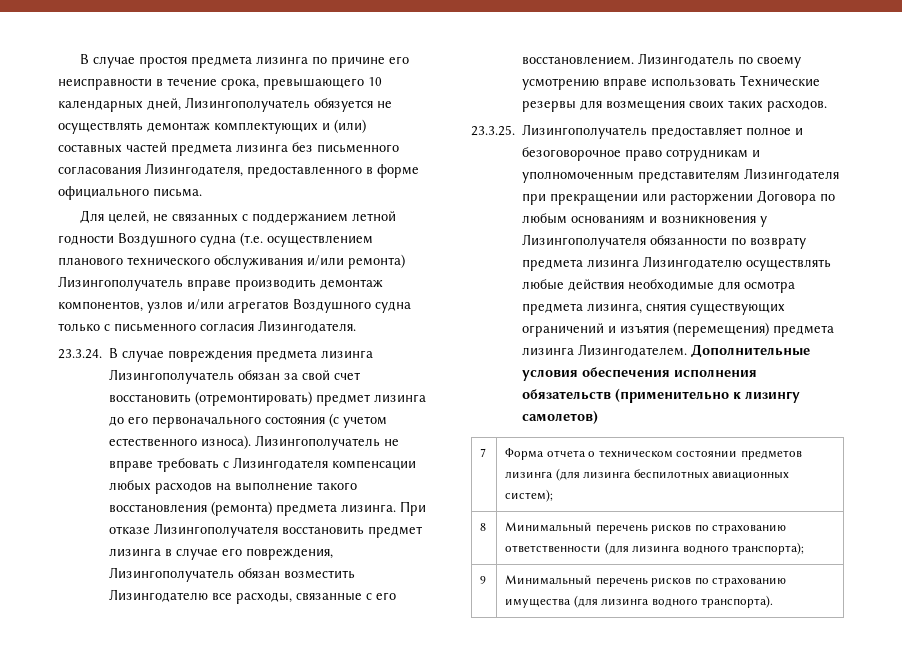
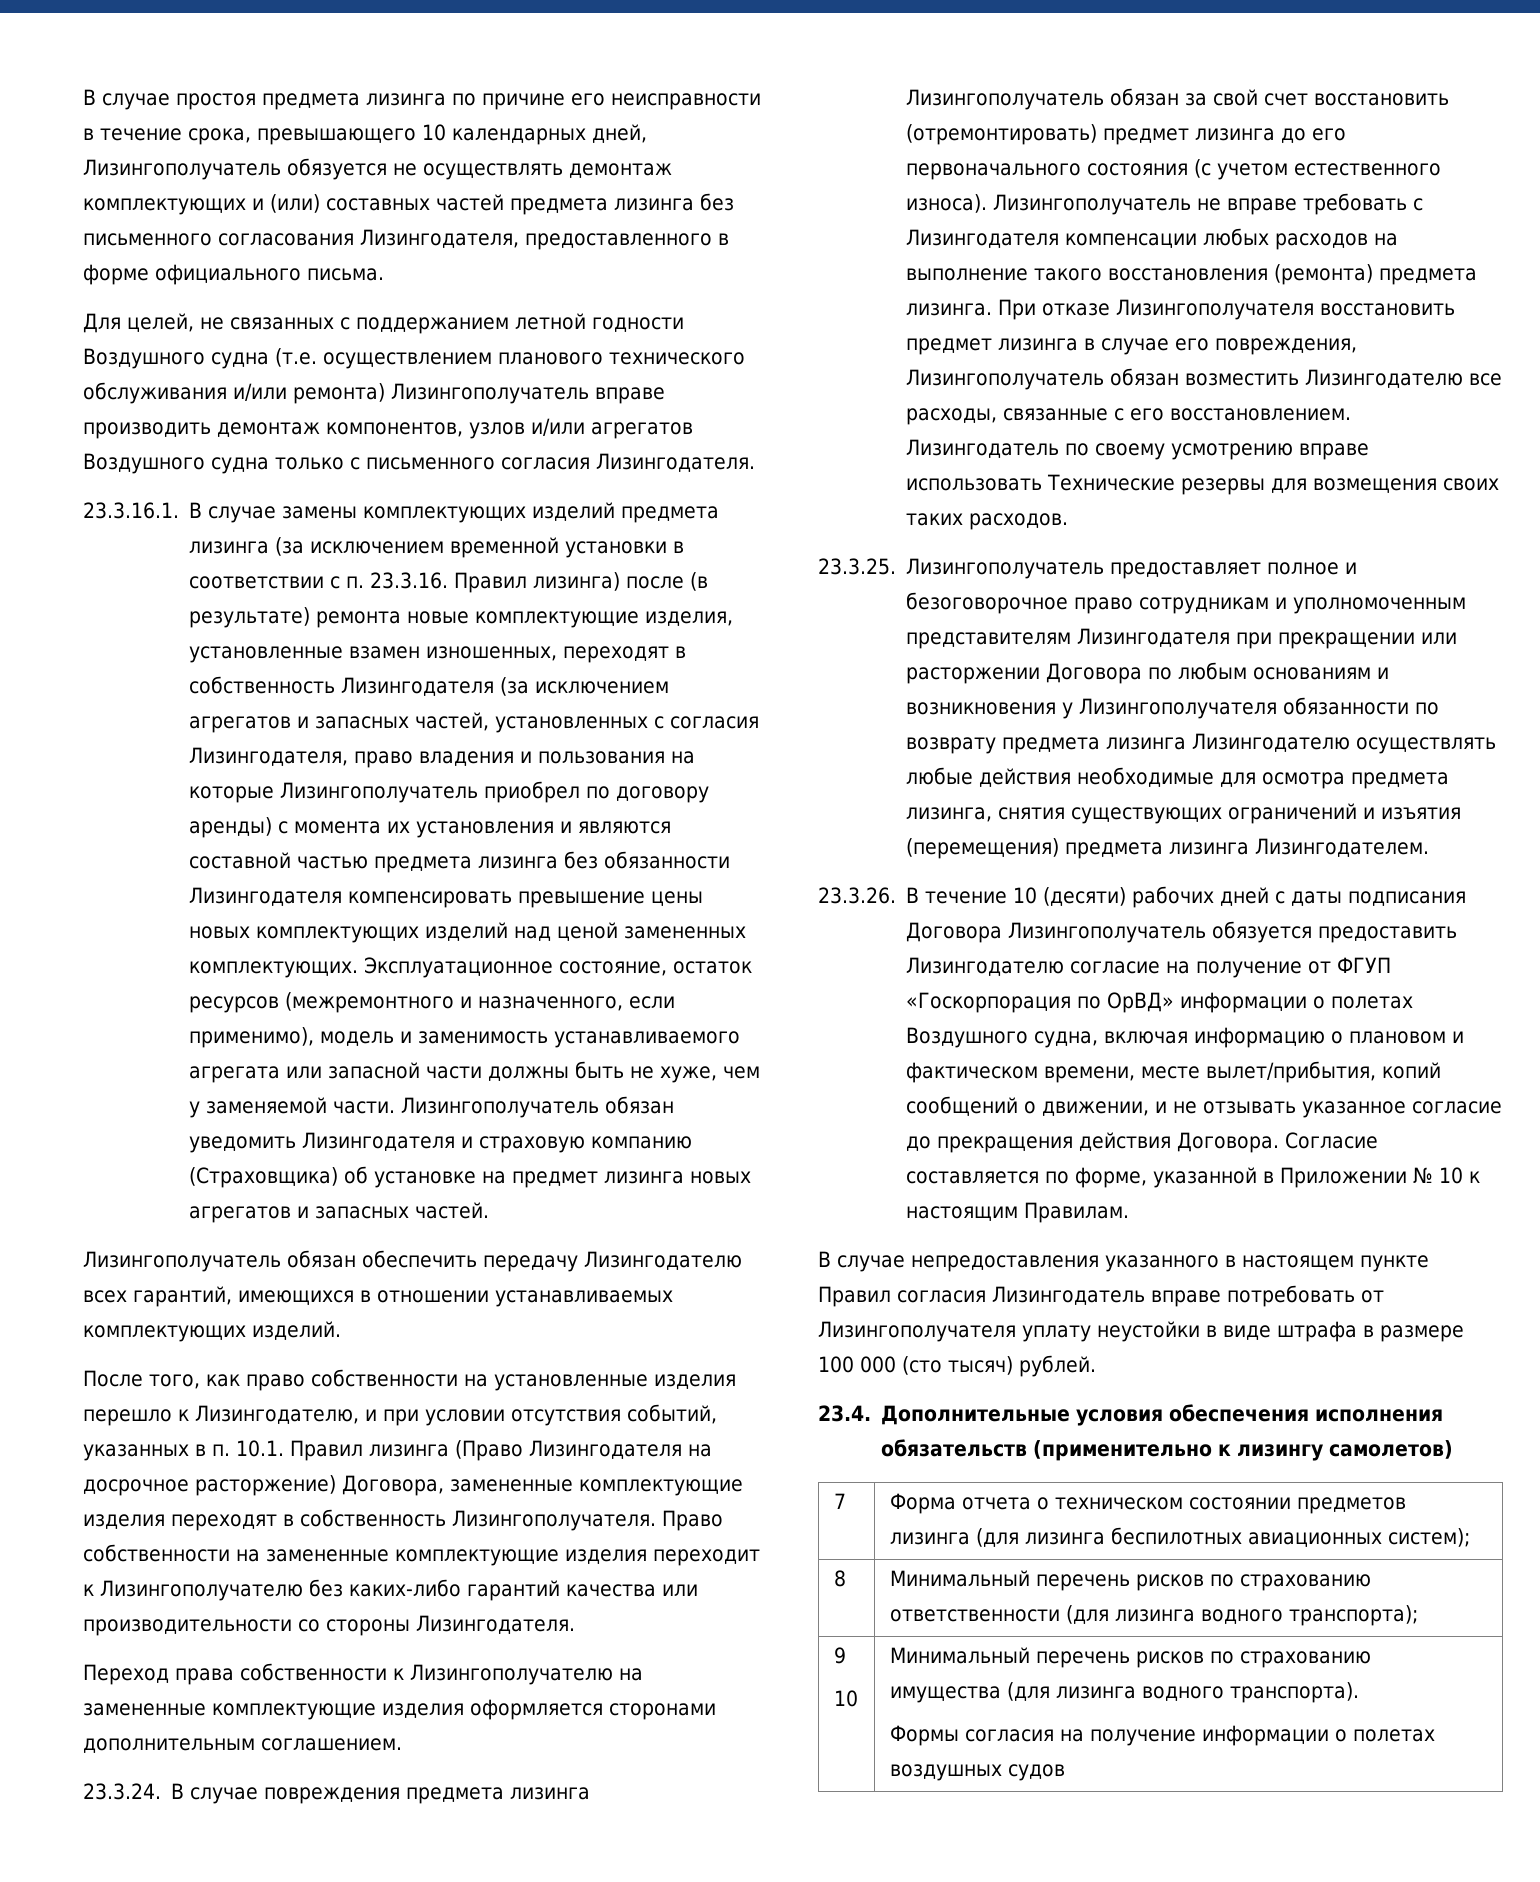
(356, 326) none -> [83,502,720,523] [189,537,685,558] [189,572,709,593] [189,607,734,628] [189,646,687,663] [189,676,670,696] [189,712,760,733] [189,747,696,768] [189,781,710,803] [189,817,672,838] [189,851,731,873] [189,887,704,908] [189,922,747,943] [189,957,753,978] [189,992,676,1013] [189,1027,741,1048] [189,1061,761,1083] [189,1096,675,1118] [189,1132,693,1153] [189,1166,752,1188] [189,1202,490,1223] [83,1250,742,1272] [83,1286,673,1307] [83,1321,341,1342] [83,1369,736,1391] [83,1404,717,1426] [83,1440,712,1461] [83,1475,743,1496] [83,1509,723,1531] [83,1544,760,1566] [83,1579,698,1601] [83,1615,575,1636] [83,1663,643,1685] [83,1699,716,1720] [83,1738,402,1753] // 23.3.16.1. В случае замены комплектующих изделий предмета лизинга (за исключением временной установки в соответствии с п. 23.3.16. Правил лизинга) после (в результате) ремонта новые комплектующие изделия, установленные взамен изношенных, переходят в собственность Лизингодателя (за исключением агрегатов и запасных частей, установленных с согласия Лизингодателя, право владения и пользования на которые Лизингополучатель приобрел по договору аренды) с момента их установления и являются составной частью предмета лизинга без обязанности Лизингодателя компенсировать превышение цены новых комплектующих изделий над ценой замененных комплектующих. Эксплуатационное состояние, остаток ресурсов (межремонтного и назначенного, если применимо), модель и заменимость устанавливаемого агрегата или запасной части должны быть не хуже, чем у заменяемой части. Лизингополучатель обязан уведомить Лизингодателя и страховую компанию (Страховщика) об установке на предмет лизинга новых агрегатов и запасных частей. // Лизингополучатель обязан обеспечить передачу Лизингодателю всех гарантий, имеющихся в отношении устанавливаемых комплектующих изделий. // После того, как право собственности на установленные изделия перешло к Лизингодателю, и при условии отсутствия событий, указанных в п. 10.1. Правил лизинга (Право Лизингодателя на досрочное расторжение) Договора, замененные комплектующие изделия переходят в собственность Лизингополучателя. Право собственности на замененные комплектующие изделия переходит к Лизингополучателю без каких-либо гарантий качества или производительности со стороны Лизингодателя. // Переход права собственности к Лизингополучателю на замененные комплектующие изделия оформляется сторонами дополнительным соглашением.
(688, 350) none -> [818,886,1467,908] [906,921,1458,943] [906,957,1392,978] [906,992,1414,1013] [906,1027,1465,1048] [906,1061,1442,1083] [906,1096,1503,1118] [906,1132,1379,1153] [906,1167,1481,1188] [906,1202,1130,1223] [818,1251,1429,1272] [818,1285,1384,1307] [818,1321,1464,1342] [818,1355,1096,1377] [818,1405,871,1422] // 23.3.26. В течение 10 (десяти) рабочих дней с даты подписания Договора Лизингополучатель обязуется предоставить Лизингодателю согласие на получение от ФГУП «Госкорпорация по ОрВД» информации о полетах Воздушного судна, включая информацию о плановом и фактическом времени, месте вылет/прибытия, копий сообщений о движении, и не отзывать указанное согласие до прекращения действия Договора. Согласие составляется по форме, указанной в Приложении № 10 к настоящим Правилам. // В случае непредоставления указанного в настоящем пункте Правил согласия Лизингодатель вправе потребовать от Лизингополучателя уплату неустойки в виде штрафа в размере 100 000 (сто тысяч) рублей. // 23.4.
(486, 580) none -> [833,1690,858,1707] // 10
(774, 601) none -> [889,1725,1435,1746] [889,1764,1065,1781] // Формы согласия на получение информации о полетах воздушных судов

